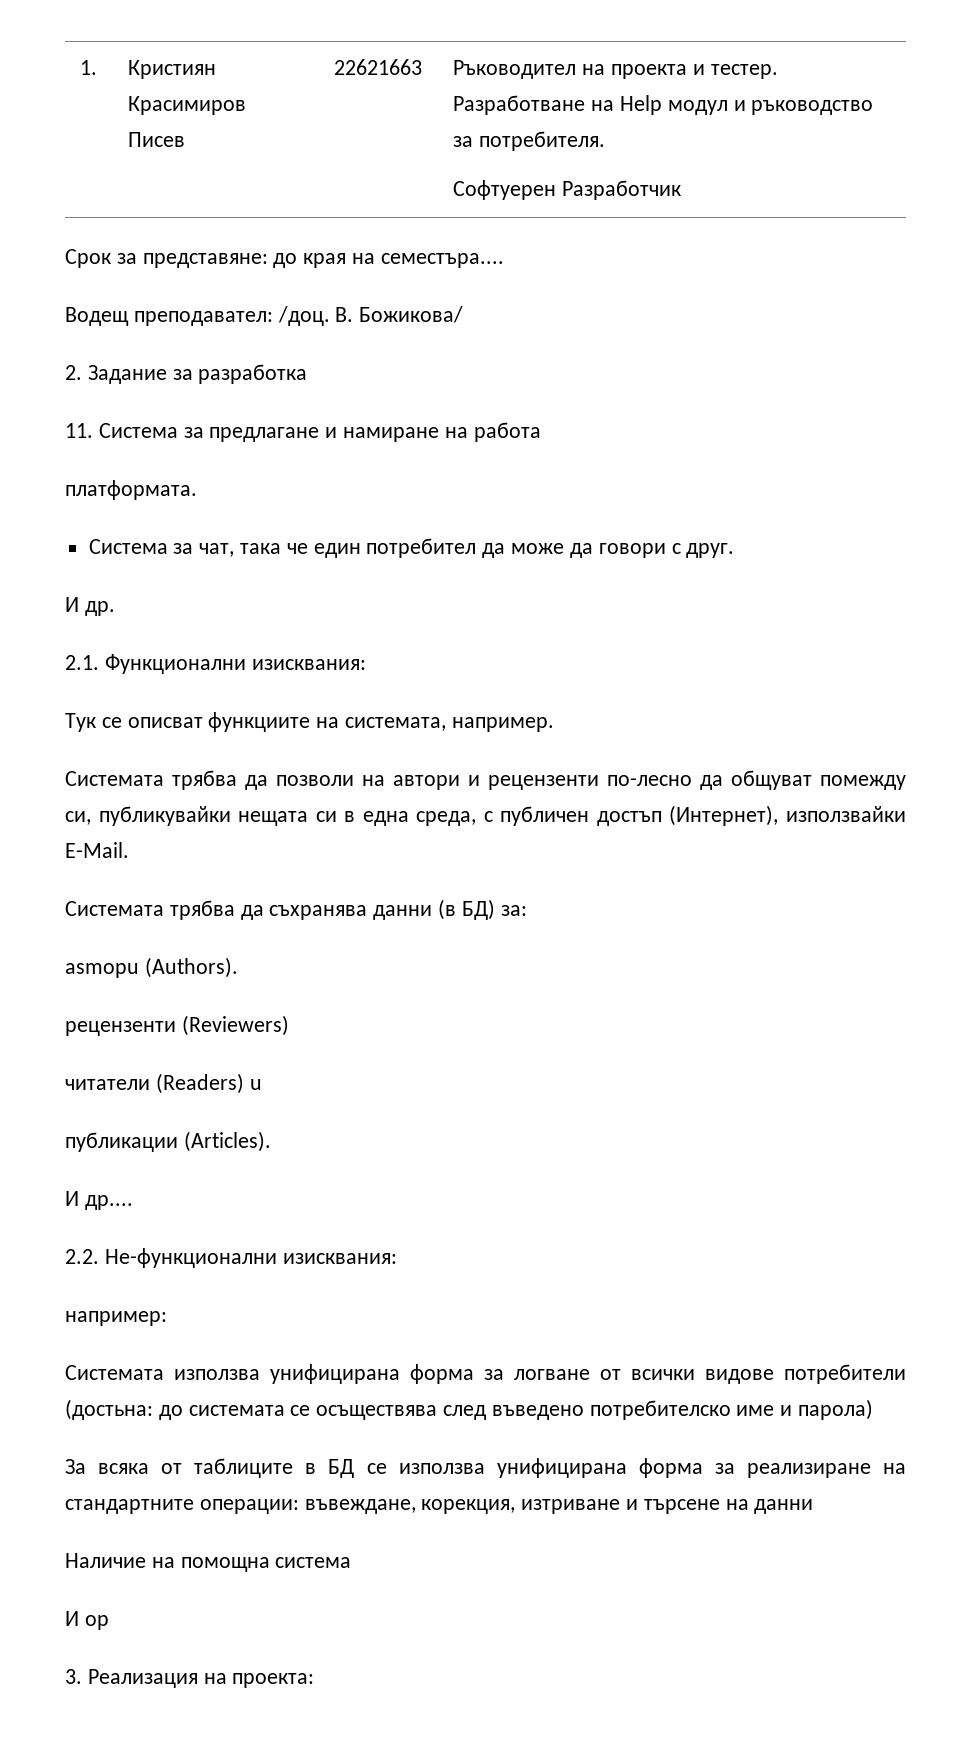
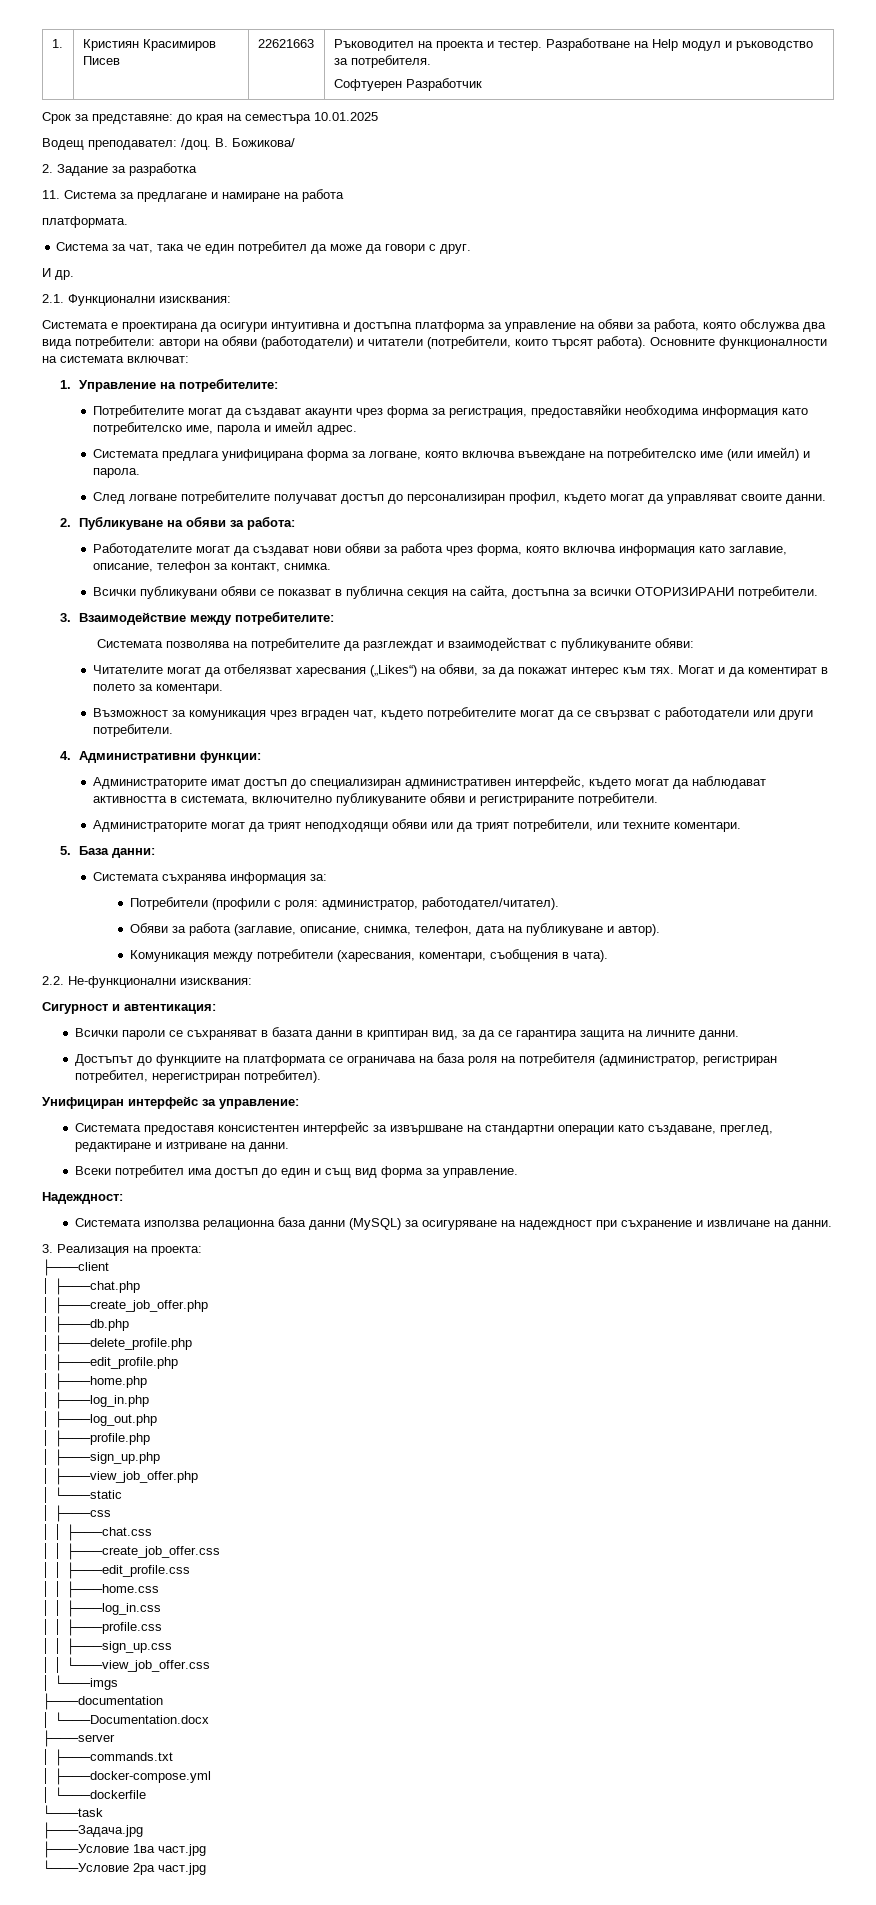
[380,253,504,268] семестъра.... -> [245,112,378,124] семестъра 10.01.2025
[65,712,554,732] [65,770,906,790] [65,805,906,826] [65,842,129,858] [65,899,527,920] [65,957,238,978] [65,1015,289,1036] [65,1073,262,1094] [65,1131,271,1152] [65,1191,133,1210] [65,1248,397,1268] [65,1311,167,1326] [65,1364,906,1384] [65,1399,874,1420] [65,1458,906,1478] [65,1499,814,1514] [65,1553,352,1572] [65,1611,109,1630] [65,1669,315,1688] Тук се описват функциите на системата, например. // Системата трябва да позволи на автори и рецензенти по-лесно да общуват помежду си, публикувайки нещата си в една среда, с публичен достъп (Интернет), използвайки E-Mail. // Системата трябва да съхранява данни (в БД) за: // asmopu (Authors). // рецензенти (Reviewers) // читатели (Readers) u // публикации (Articles). // И др.... // 2.2. Не-функционални изисквания: // например: // Системата използва унифицирана форма за логване от всички видове потребители (достьна: до системата се осъществява след въведено потребителско име и парола) // За всяка от таблиците в БД се използва унифицирана форма за реализиране на стандартните операции: въвеждане, корекция, изтриване и търсене на данни // Наличие на помощна система // И ор // 3. Реализация на проекта: -> [42,319,826,332] [42,336,827,349] [42,356,189,363] [60,378,278,392] [92,404,808,418] [92,421,357,435] [92,447,810,461] [92,468,140,478] [92,491,826,504] [60,516,295,530] [92,543,787,556] [92,561,331,573] [92,585,818,599] [60,611,334,625] [96,637,694,651] [92,664,828,677] [92,684,223,694] [92,707,813,720] [92,724,173,737] [60,751,261,763] [92,775,766,789] [92,793,658,806] [92,819,741,832] [60,846,155,858] [92,872,327,884] [129,897,559,910] [129,923,660,936] [129,949,608,962] [42,976,252,988] [42,1002,216,1014] [74,1027,739,1040] [74,1053,777,1066] [74,1070,321,1083] [42,1096,299,1109] [74,1121,773,1135] [74,1142,289,1152] [74,1165,518,1178] [42,1192,123,1204] [74,1217,832,1230] [42,1244,202,1256] [42,1259,109,1276] [42,1278,140,1295] [42,1297,208,1314] [42,1316,129,1333] [42,1335,192,1352] [42,1354,178,1371] [42,1373,147,1390] [42,1392,149,1409] [42,1411,157,1428] [42,1430,150,1447] [42,1449,160,1466] [42,1468,198,1485] [42,1487,122,1503] [42,1505,111,1522] [42,1524,152,1541] [42,1543,220,1560] [42,1562,190,1579] [42,1581,159,1598] [42,1600,161,1617] [42,1619,162,1636] [42,1638,172,1655] [42,1657,210,1673] [42,1675,118,1691] [42,1693,163,1710] [42,1712,209,1728] [42,1730,115,1747] [42,1749,173,1766] [42,1768,211,1785] [42,1787,146,1803] [42,1805,103,1817] [42,1822,143,1839] [42,1841,206,1858] [42,1860,206,1875] Системата е проектирана да осигури интуитивна и достъпна платформа за управление на обяви за работа, която обслужва два вида потребители: автори на обяви (работодатели) и читатели (потребители, които търсят работа). Основните функционалности на системата включват: // 1. Управление на потребителите: // Потребителите могат да създават акаунти чрез форма за регистрация, предоставяйки необходима информация като потребителско име, парола и имейл адрес. // Системата предлага унифицирана форма за логване, която включва въвеждане на потребителско име (или имейл) и парола. // След логване потребителите получават достъп до персонализиран профил, където могат да управляват своите данни. // 2. Публикуване на обяви за работа: // Работодателите могат да създават нови обяви за работа чрез форма, която включва информация като заглавие, описание, телефон за контакт, снимка. // Всички публикувани обяви се показват в публична секция на сайта, достъпна за всички ОТОРИЗИРАНИ потребители. // 3. Взаимодействие между потребителите: // Системата позволява на потребителите да разглеждат и взаимодействат с публикуваните обяви: // Читателите могат да отбелязват харесвания („Likes“) на обяви, за да покажат интерес към тях. Могат и да коментират в полето за коментари. // Възможност за комуникация чрез вграден чат, където потребителите могат да се свързват с работодатели или други потребители. // 4. Административни функции: // Администраторите имат достъп до специализиран административен интерфейс, където могат да наблюдават активността в системата, включително публикуваните обяви и регистрираните потребители. // Администраторите могат да трият неподходящи обяви или да трият потребители, или техните коментари. // 5. База данни: // Системата съхранява информация за: // Потребители (профили с роля: администратор, работодател/читател). // Обяви за работа (заглавие, описание, снимка, телефон, дата на публикуване и автор). // Комуникация между потребители (харесвания, коментари, съобщения в чата). // 2.2. Не-функционални изисквания: // Сигурност и автентикация: // Всички пароли се съхраняват в базата данни в криптиран вид, за да се гарантира защита на личните данни. // Достъпът до функциите на платформата се ограничава на база роля на потребителя (администратор, регистриран потребител, нерегистриран потребител). // Унифициран интерфейс за управление: // Системата предоставя консистентен интерфейс за извършване на стандартни операции като създаване, преглед, редактиране и изтриване на данни. // Всеки потребител има достъп до един и същ вид форма за управление. // Надеждност: // Системата използва релационна база данни (MySQL) за осигуряване на надеждност при съхранение и извличане на данни. // 3. Реализация на проекта: // ├───client // │ ├───chat.php // │ ├───create_job_offer.php // │ ├───db.php // │ ├───delete_profile.php // │ ├───edit_profile.php // │ ├───home.php // │ ├───log_in.php // │ ├───log_out.php // │ ├───profile.php // │ ├───sign_up.php // │ ├───view_job_offer.php // │ └───static // │ ├───css // │ │ ├───chat.css // │ │ ├───create_job_offer.css // │ │ ├───edit_profile.css // │ │ ├───home.css // │ │ ├───log_in.css // │ │ ├───profile.css // │ │ ├───sign_up.css // │ │ └───view_job_offer.css // │ └───imgs // ├───documentation // │ └───Documentation.docx // ├───server // │ ├───commands.txt // │ ├───docker-compose.yml // │ └───dockerfile // └───task // ├───Задача.jpg // ├───Условие 1ва част.jpg // └───Условие 2ра част.jpg

